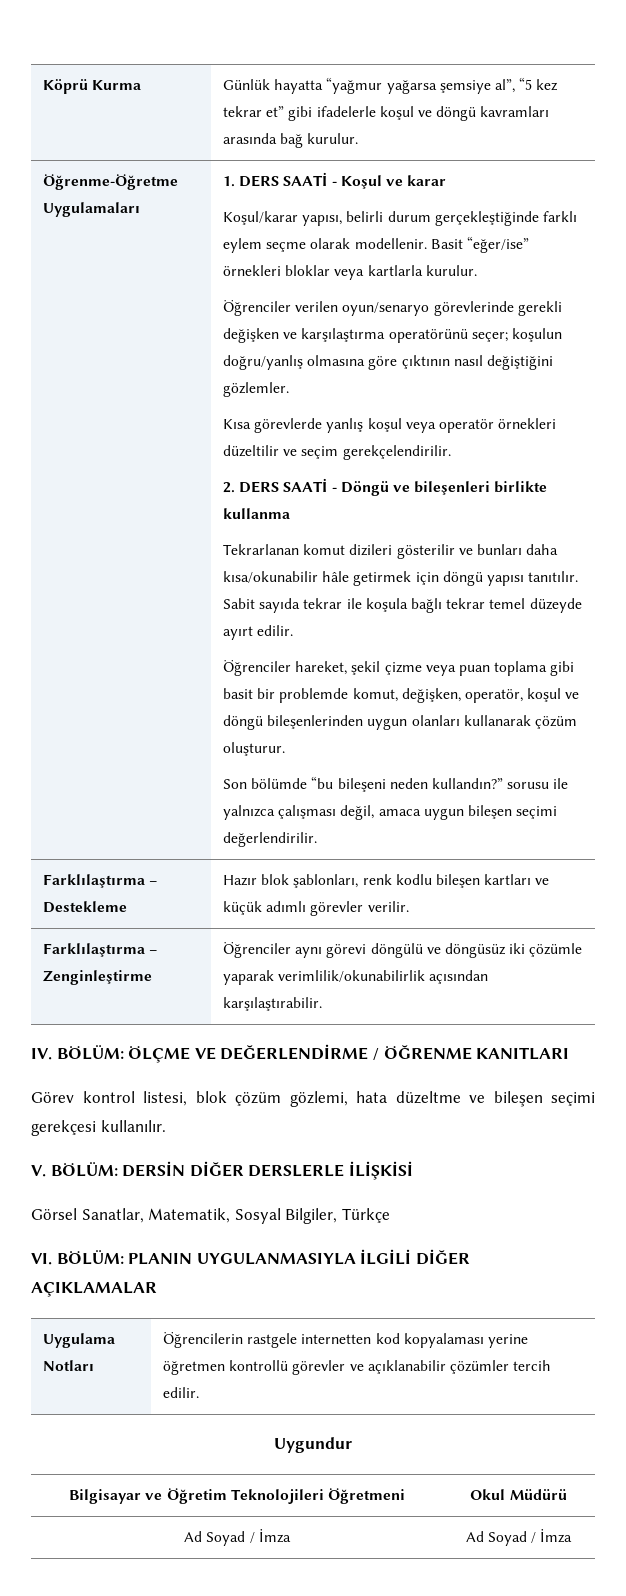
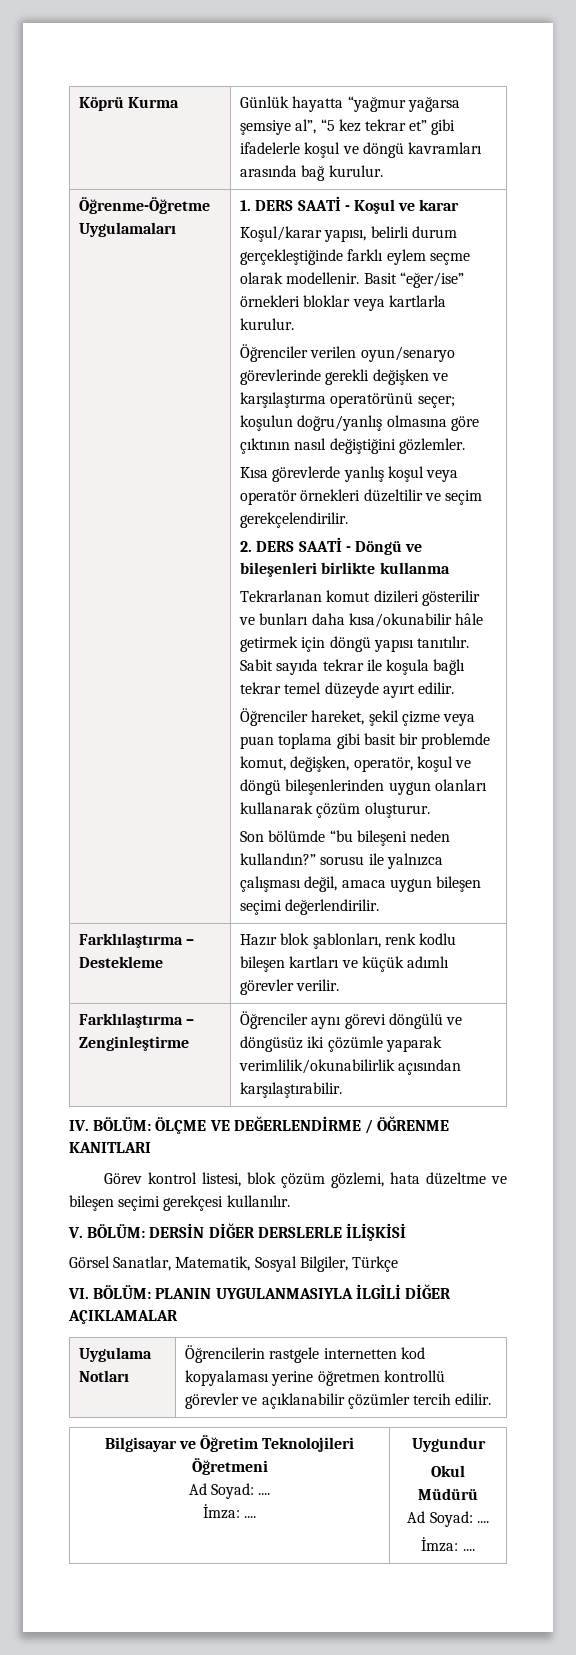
[274,1437,352,1453] // Uygundur -> (492, 1399) none
[470,1489,567,1500] [184,1529,291,1546] [465,1529,573,1546] | Okul Müdürü // Ad Soyad / İmza | Ad Soyad / İmza -> [188,1483,271,1499] [202,1504,257,1519] [411,1437,486,1452] [431,1465,465,1477] [418,1488,478,1500] [407,1511,489,1527] [421,1537,475,1552] // Ad Soyad: .... // İmza: .... | Uygundur // Okul Müdürü // Ad Soyad: .... // İmza: ....

